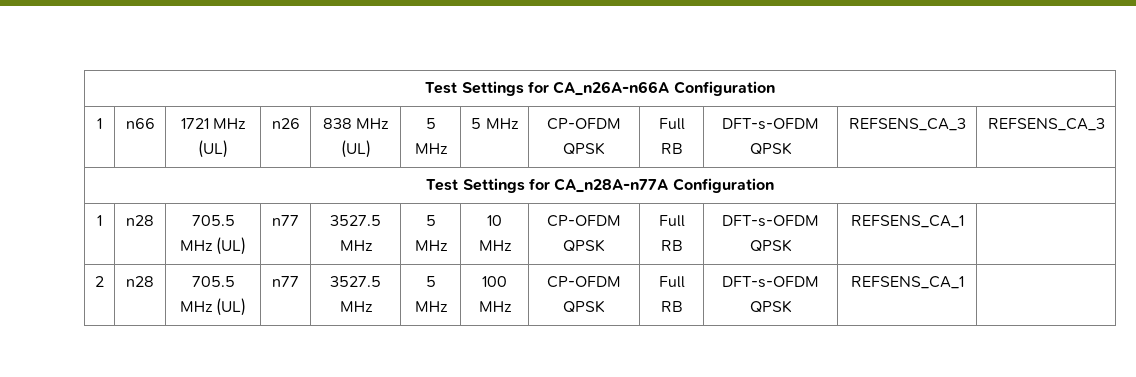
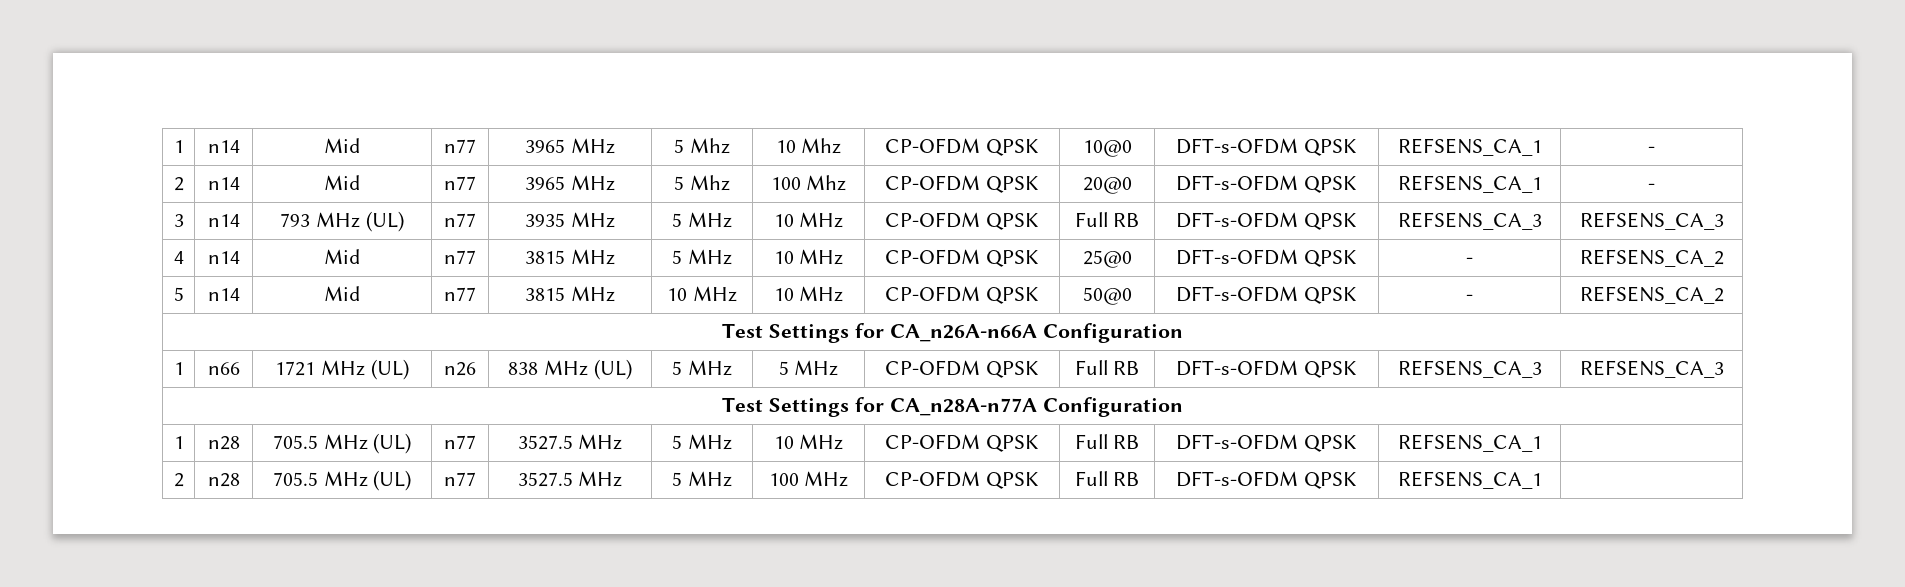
(425, 88) none -> [173,140,184,153] [207,140,240,153] [324,138,360,153] [444,139,476,153] [525,138,615,154] [674,138,730,154] [775,138,842,154] [885,138,1039,156] [1082,140,1132,157] [1176,138,1357,156] [1397,138,1542,156] [1648,146,1655,153] [173,177,184,191] [207,177,240,190] [324,175,360,190] [444,176,476,190] [525,175,615,191] [674,175,730,191] [770,175,847,191] [885,175,1039,193] [1082,177,1132,194] [1176,175,1357,193] [1397,175,1542,193] [1648,183,1655,190] [173,214,184,227] [207,214,240,227] [280,211,404,232] [444,213,476,227] [525,212,615,228] [672,212,732,228] [773,212,844,228] [885,212,1039,230] [1074,212,1140,227] [1176,212,1357,230] [1397,212,1542,230] [1579,212,1724,230] [173,251,184,264] [207,251,240,264] [324,249,360,264] [444,250,476,264] [525,249,615,265] [672,249,732,265] [773,249,844,265] [885,249,1039,267] [1082,250,1132,268] [1176,249,1357,267] [1466,257,1473,264] [1579,249,1724,267] [173,287,184,301] [207,288,240,301] [324,286,360,301] [444,287,476,301] [525,286,615,302] [667,286,737,302] [773,286,844,302] [885,286,1039,304] [1082,287,1132,305] [1176,286,1357,304] [1466,294,1473,301] [1579,286,1724,304] 1 | n14 | Mid | n77 | 3965 MHz | 5 Mhz | 10 Mhz | CP-OFDM QPSK | 10@0 | DFT-s-OFDM QPSK | REFSENS_CA_1 | - // 2 | n14 | Mid | n77 | 3965 MHz | 5 Mhz | 100 Mhz | CP-OFDM QPSK | 20@0 | DFT-s-OFDM QPSK | REFSENS_CA_1 | - // 3 | n14 | 793 MHz (UL) | n77 | 3935 MHz | 5 MHz | 10 MHz | CP-OFDM QPSK | Full RB | DFT-s-OFDM QPSK | REFSENS_CA_3 | REFSENS_CA_3 // 4 | n14 | Mid | n77 | 3815 MHz | 5 MHz | 10 MHz | CP-OFDM QPSK | 25@0 | DFT-s-OFDM QPSK | - | REFSENS_CA_2 // 5 | n14 | Mid | n77 | 3815 MHz | 10 MHz | 10 MHz | CP-OFDM QPSK | 50@0 | DFT-s-OFDM QPSK | - | REFSENS_CA_2 //

